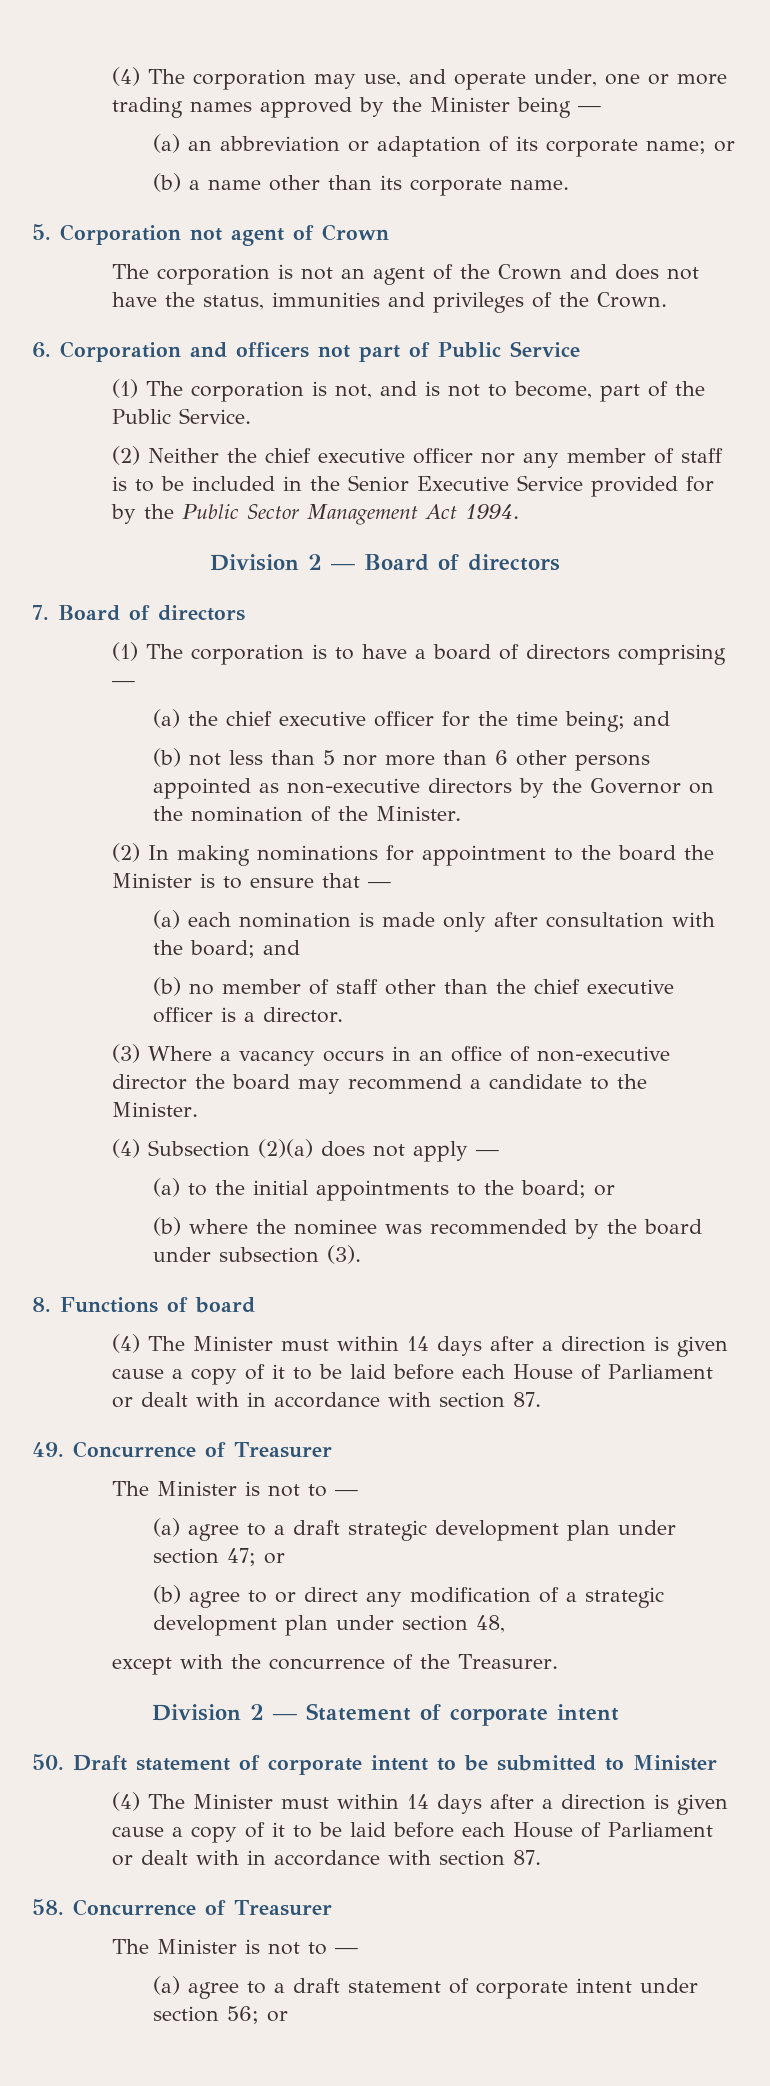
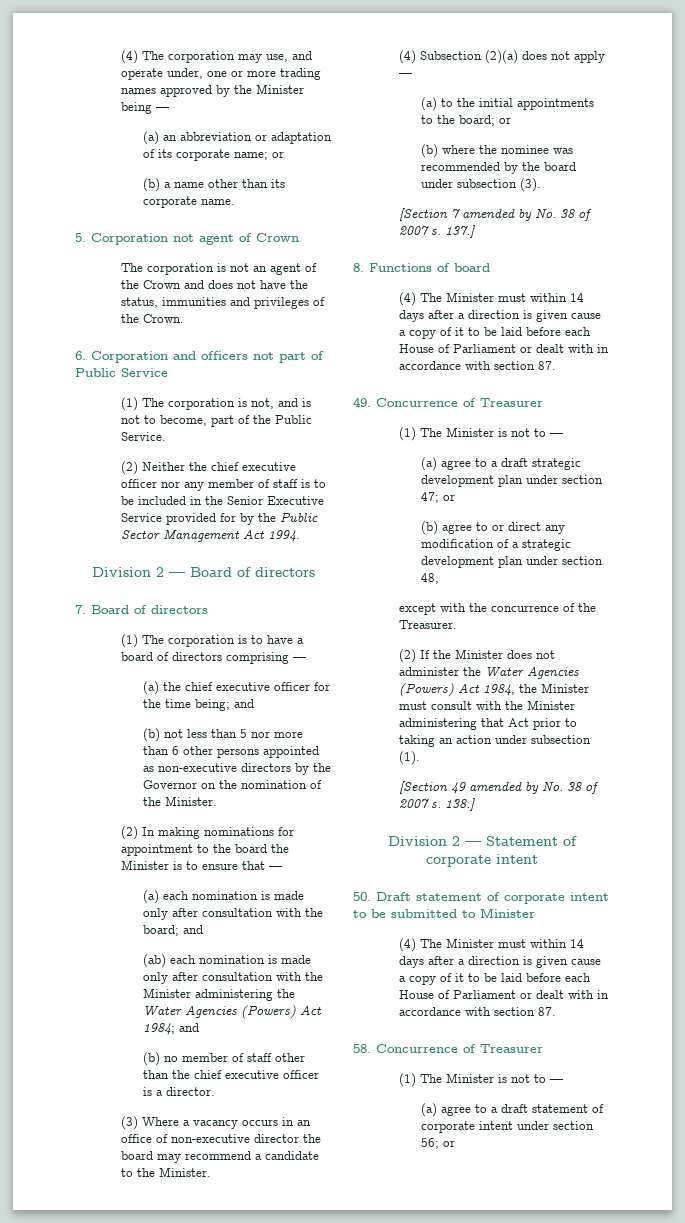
(300, 947) none -> [143,954,312,968] [143,972,324,984] [143,988,296,1001] [143,1005,323,1019] [143,1023,200,1035] // (ab) each nomination is made only after consultation with the Minister administering the Water Agencies (Powers) Act 1984; and
(361, 1254) none -> [398,208,592,221] [398,225,475,238] // [Section 7 amended by No. 38 of 2007 s. 137.]
(332, 1450) none -> [398,427,416,441] (1)
(559, 1661) none -> [398,649,555,663] [398,666,579,679] [398,683,589,697] [398,700,575,710] [398,718,577,730] [398,735,591,747] [398,751,420,765] [398,781,599,794] [398,798,475,811] // (2) If the Minister does not administer the Water Agencies (Powers) Act 1984, the Minister must consult with the Minister administering that Act prior to taking an action under subsection (1). // [Section 49 amended by No. 38 of 2007 s. 138.]
(332, 1908) none -> [398,1073,416,1087] (1)

